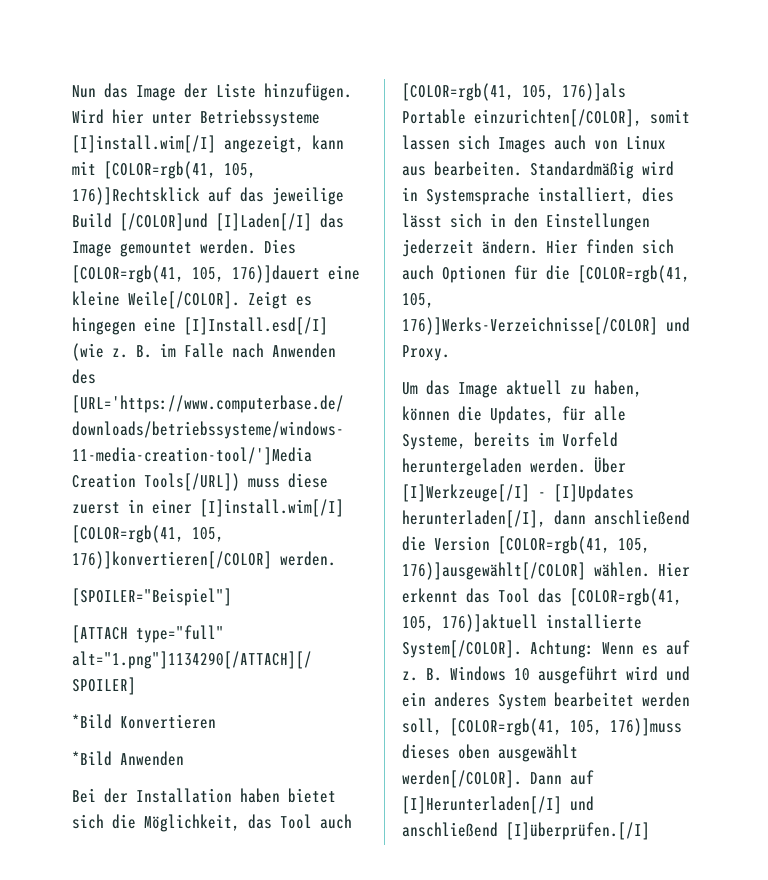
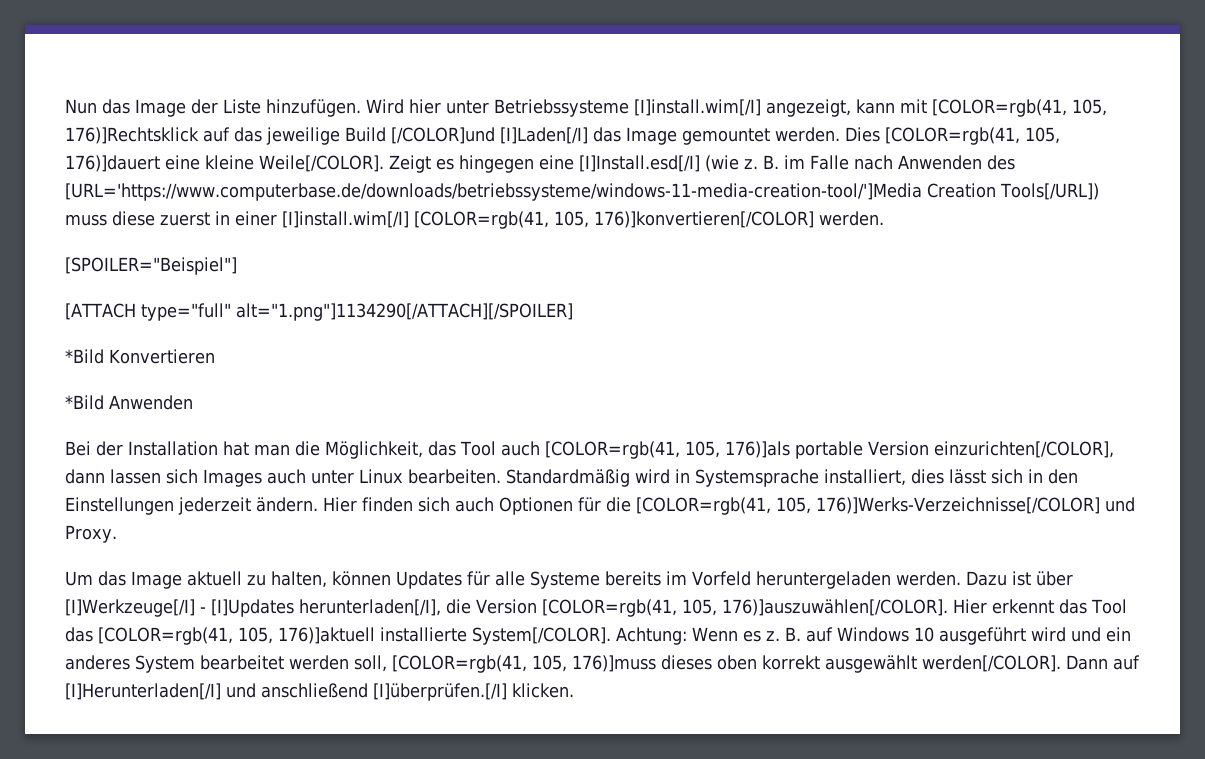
[240,788,336,803] [72,814,104,829] haben bietet sich -> [223,441,290,456] hat man
[402,109,690,127] Portable einzurichten[/COLOR], somit -> [794,441,1114,459] [65,469,105,484] portable Version einzurichten[/COLOR], dann
[594,135,666,150] [402,166,426,176] von Linux aus -> [311,469,403,484] unter Linux
[594,380,642,397] [402,406,554,424] haben, können die Updates, -> [271,571,462,589] halten, können Updates
[402,434,466,450] Systeme, -> [530,571,600,589] Systeme
[594,457,626,473] Über -> [965,571,1073,586] Dazu ist über
[554,510,690,525] dann anschließend -> (441, 607) none
[402,562,650,580] 176)]ausgewählt[/COLOR] wählen. -> [721,599,948,616] 176)]auszuwählen[/COLOR].
[666,640,690,655] [402,668,442,681] auf z. B. -> [765,627,833,642] z. B. auf
(490, 751) none -> [762,655,820,670] korrekt
(650, 831) none -> [512,683,574,698] klicken.

